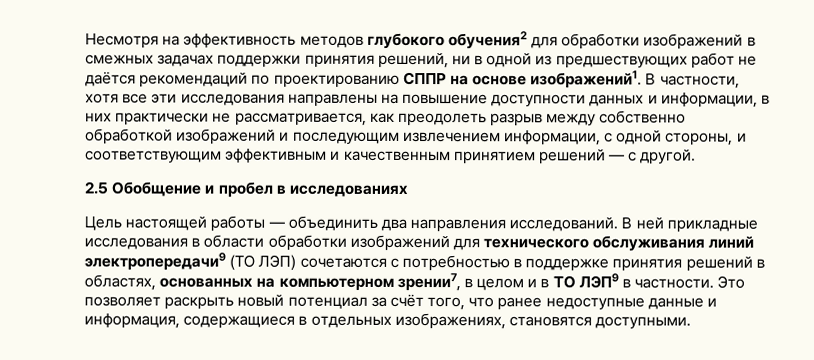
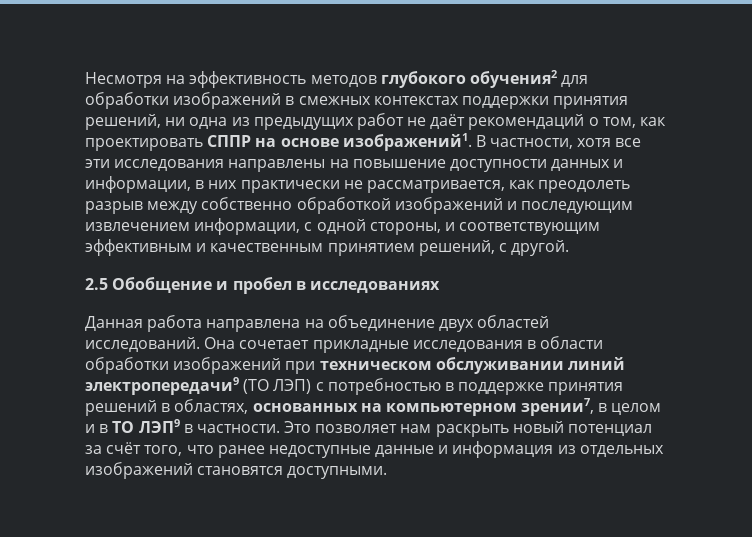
[157,54,215,67] задачах -> [373,96,459,105] контекстах
[474,52,758,69] [85,71,400,88] в одной из предшествующих работ не даётся рекомендаций по проектированию -> [189,113,667,130] [85,138,203,151] одна из предыдущих работ не даёт рекомендаций о том, как проектировать
[538,149,626,165] решений — -> [418,240,495,256] решений,
[84,215,664,233] Цель настоящей работы — объединить два направления исследований. В ней -> [85,315,550,332] [85,337,310,352] Данная работа направлена на объединение двух областей исследований. Она сочетает
[452,235,706,252] для технического обслуживания -> [285,357,564,374] при техническом обслуживании
[299,257,387,268] сочетаются -> (312, 386) none
(161, 301) none -> [400,424,432,433] нам
[84,312,506,330] информация, содержащиеся в отдельных изображениях, -> [452,441,664,458] [85,462,193,479] информация из отдельных изображений

